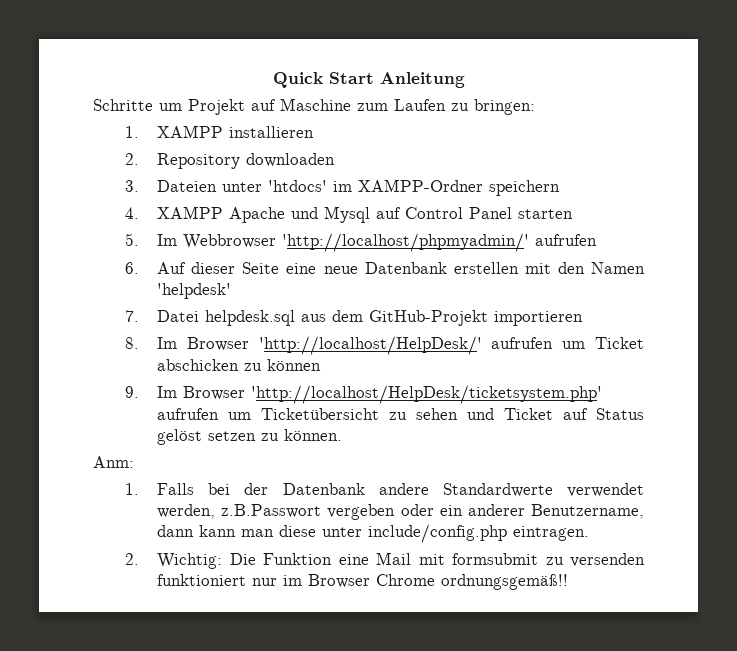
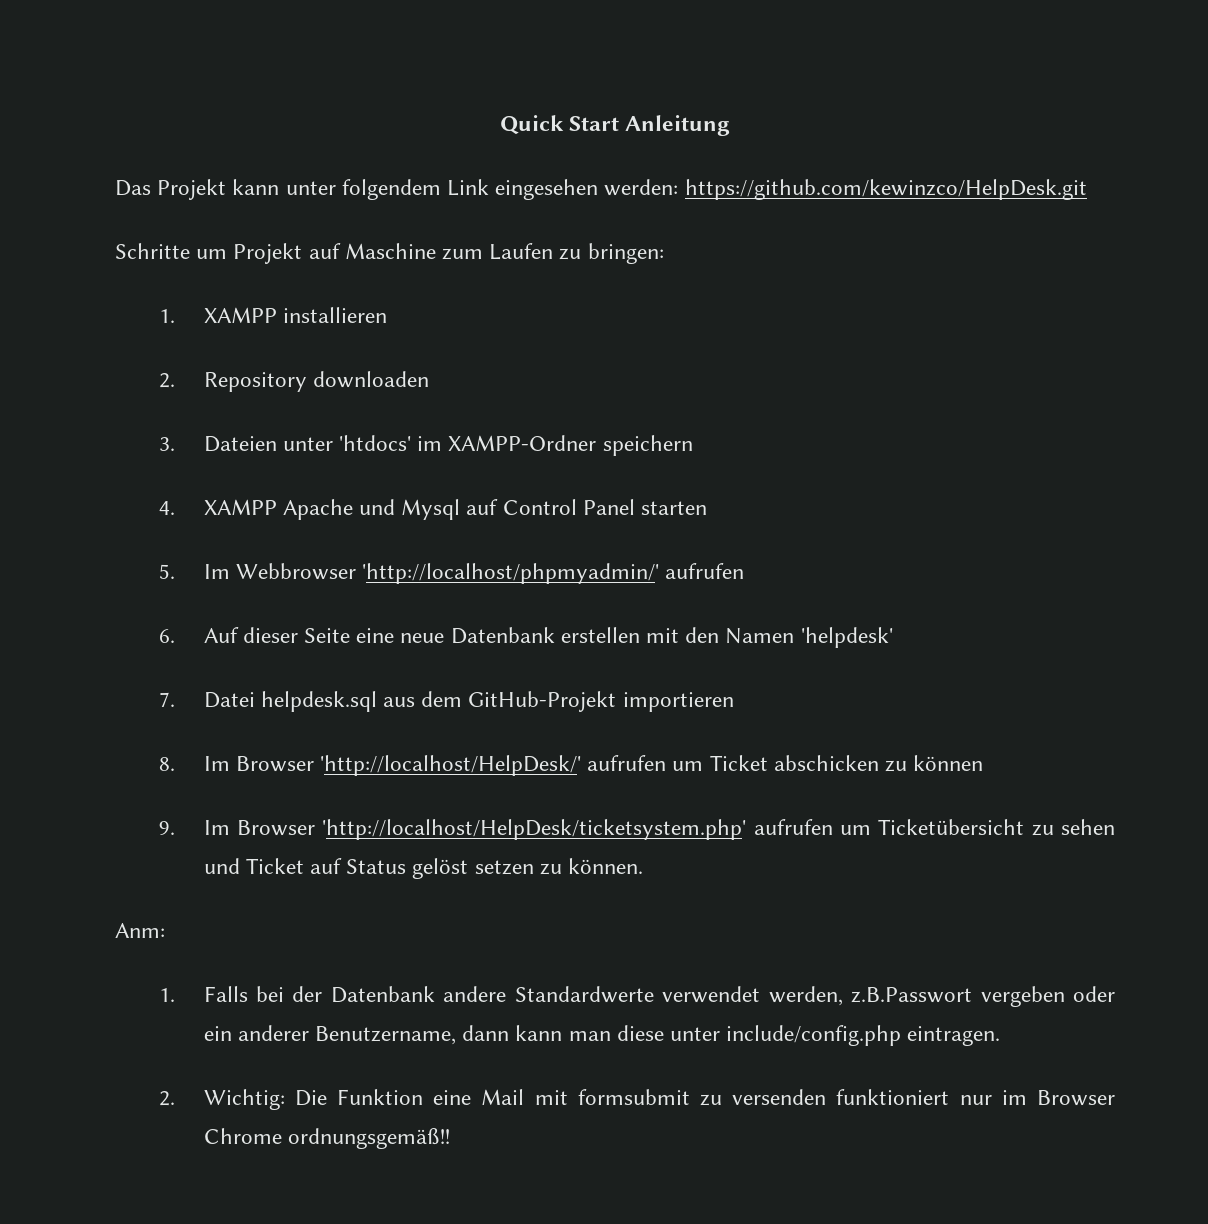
(465, 80) none -> [115,179,1087,200] // Das Projekt kann unter folgendem Link eingesehen werden: https://github.com/kewinzco/HelpDesk.git

